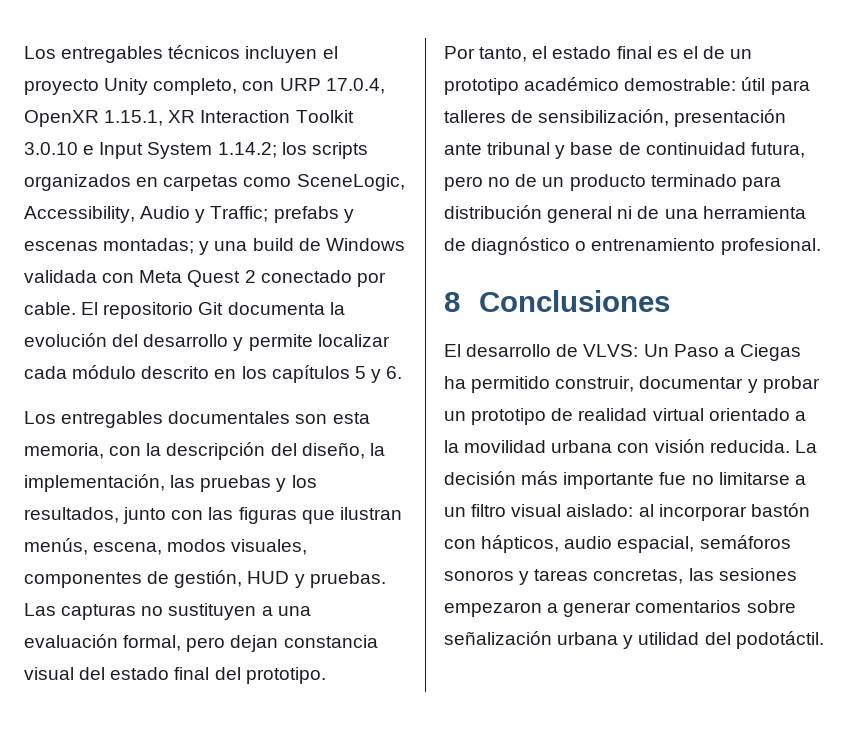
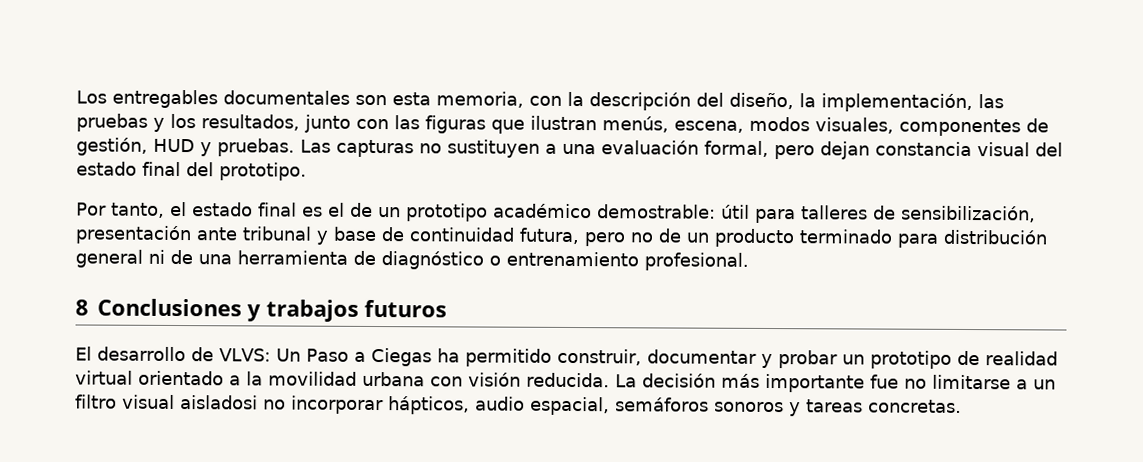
[24,45,338,63] [24,78,385,95] [24,110,354,127] [24,142,368,159] [24,174,405,191] [24,206,354,223] [24,238,405,255] [24,270,386,287] [24,302,345,319] [24,333,390,351] [24,365,403,383] [24,411,164,428] Los entregables técnicos incluyen el proyecto Unity completo, con URP 17.0.4, OpenXR 1.15.1, XR Interaction Toolkit 3.0.10 e Input System 1.14.2; los scripts organizados en carpetas como SceneLogic, Accessibility, Audio y Traffic; prefabs y escenas montadas; y una build de Windows validada con Meta Quest 2 conectado por cable. El repositorio Git documenta la evolución del desarrollo y permite localizar cada módulo descrito en los capítulos 5 y 6. // Los entregables -> [76,89,218,109] Los entregables
(670, 301) none -> [247,299,448,322] y trabajos futuros
[566,503,810,521] [444,539,476,549] aislado: al incorporar bastón con -> [180,395,384,415] aisladosi no incorporar
[593,568,797,584] [444,600,796,617] [444,631,824,649] concretas, las sesiones empezaron a generar comentarios sobre señalización urbana y utilidad del podotáctil. -> [868,399,962,413] concretas.

